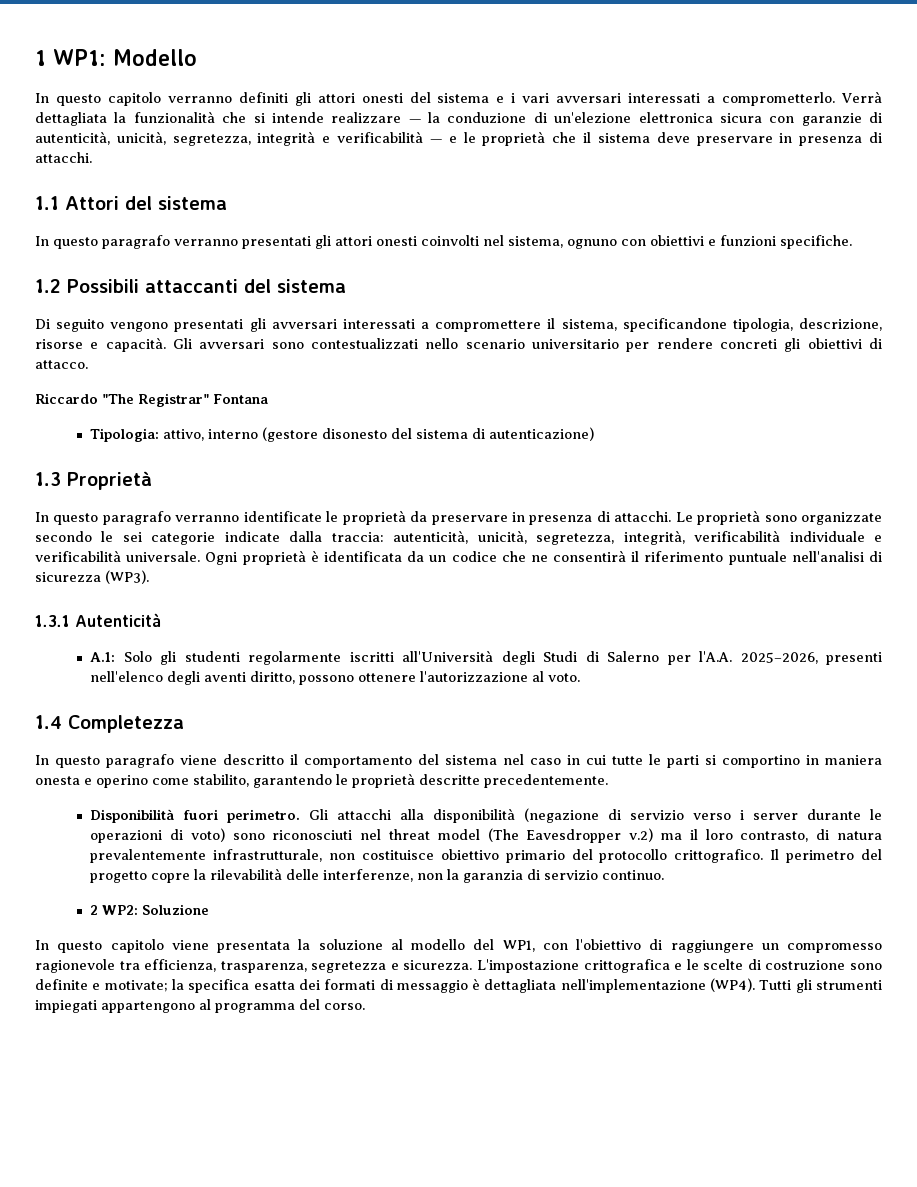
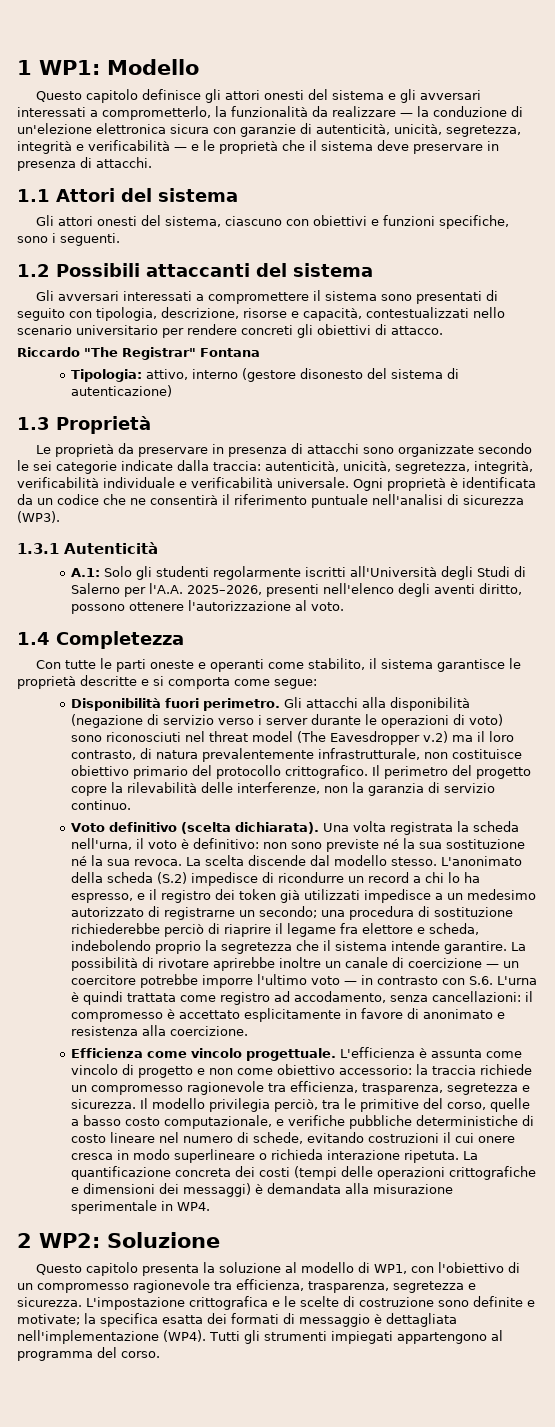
[35,92,288,106] In questo capitolo verranno definiti -> [35,89,201,103] Questo capitolo definisce
[511,91,883,106] [35,111,324,126] i vari avversari interessati a comprometterlo. Verrà dettagliata la funzionalità che si intende -> [399,89,481,103] [17,106,328,120] gli avversari interessati a comprometterlo, la funzionalità da
[35,235,852,249] In questo paragrafo verranno presentati gli attori onesti coinvolti nel sistema, ognuno con obiettivi e funzioni specifiche. -> [35,215,509,229] [17,233,120,246] Gli attori onesti del sistema, ciascuno con obiettivi e funzioni specifiche, sono i seguenti.
[35,318,266,332] Di seguito vengono presentati gli -> [35,290,54,301] Gli
[561,318,883,332] [35,337,304,352] sistema, specificandone tipologia, descrizione, risorse e capacità. Gli avversari sono -> [324,290,498,304] [17,307,362,321] sistema sono presentati di seguito con tipologia, descrizione, risorse e capacità,
[35,511,339,525] In questo paragrafo verranno identificate le -> [35,445,51,454] Le
[614,510,761,525] attacchi. Le proprietà -> [306,443,359,454] attacchi
[35,754,882,768] [35,773,608,788] In questo paragrafo viene descritto il comportamento del sistema nel caso in cui tutte le parti si comportino in maniera onesta e operino come stabilito, garantendo le proprietà descritte precedentemente. -> [35,658,521,672] [17,675,317,689] Con tutte le parti oneste e operanti come stabilito, il sistema garantisce le proprietà descritte e si comporta come segue:
[90,904,210,915] [35,939,290,953] 2 WP2: Soluzione // In questo capitolo viene presentata -> [71,821,520,835] [71,838,526,852] [71,855,523,866] [71,872,481,886] [71,889,537,903] [71,906,514,920] [71,923,480,937] [71,940,527,954] [71,957,520,971] [71,974,538,988] [71,991,534,1005] [71,1008,506,1022] [71,1025,249,1036] [71,1047,523,1061] [71,1064,533,1078] [71,1081,531,1095] [71,1098,531,1112] [71,1115,535,1129] [71,1132,516,1144] [71,1149,479,1163] [71,1166,537,1180] [71,1183,454,1197] [71,1200,211,1214] [17,1232,220,1248] [35,1262,199,1276] Voto definitivo (scelta dichiarata). Una volta registrata la scheda nell'urna, il voto è definitivo: non sono previste né la sua sostituzione né la sua revoca. La scelta discende dal modello stesso. L'anonimato della scheda (S.2) impedisce di ricondurre un record a chi lo ha espresso, e il registro dei token già utilizzati impedisce a un medesimo autorizzato di registrarne un secondo; una procedura di sostituzione richiederebbe perciò di riaprire il legame fra elettore e scheda, indebolendo proprio la segretezza che il sistema intende garantire. La possibilità di rivotare aprirebbe inoltre un canale di coercizione — un coercitore potrebbe imporre l'ultimo voto — in contrasto con S.6. L'urna è quindi trattata come registro ad accodamento, senza cancellazioni: il compromesso è accettato esplicitamente in favore di anonimato e resistenza alla coercizione. // Efficienza come vincolo progettuale. L'efficienza è assunta come vincolo di progetto e non come obiettivo accessorio: la traccia richiede un compromesso ragionevole tra efficienza, trasparenza, segretezza e sicurezza. Il modello privilegia perciò, tra le primitive del corso, quelle a basso costo computazionale, e verifiche pubbliche deterministiche di costo lineare nel numero di schede, evitando costruzioni il cui onere cresca in modo superlineare o richieda interazione ripetuta. La quantificazione concreta dei costi (tempi delle operazioni crittografiche e dimensioni dei messaggi) è demandata alla misurazione sperimentale in WP4. // 2 WP2: Soluzione // Questo capitolo presenta
[473,939,495,950] del -> [357,1262,370,1273] di
[670,940,754,953] raggiungere -> (520, 1267) none

